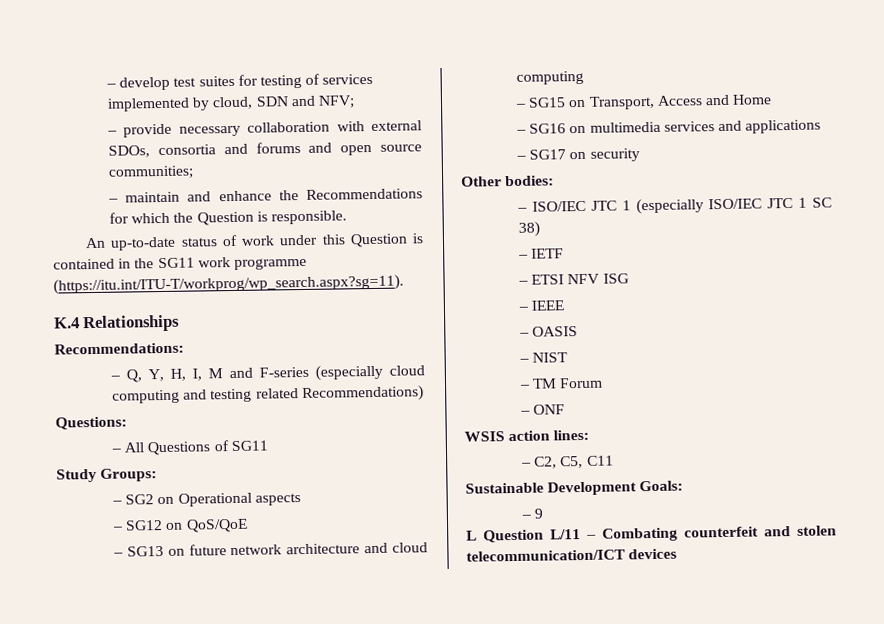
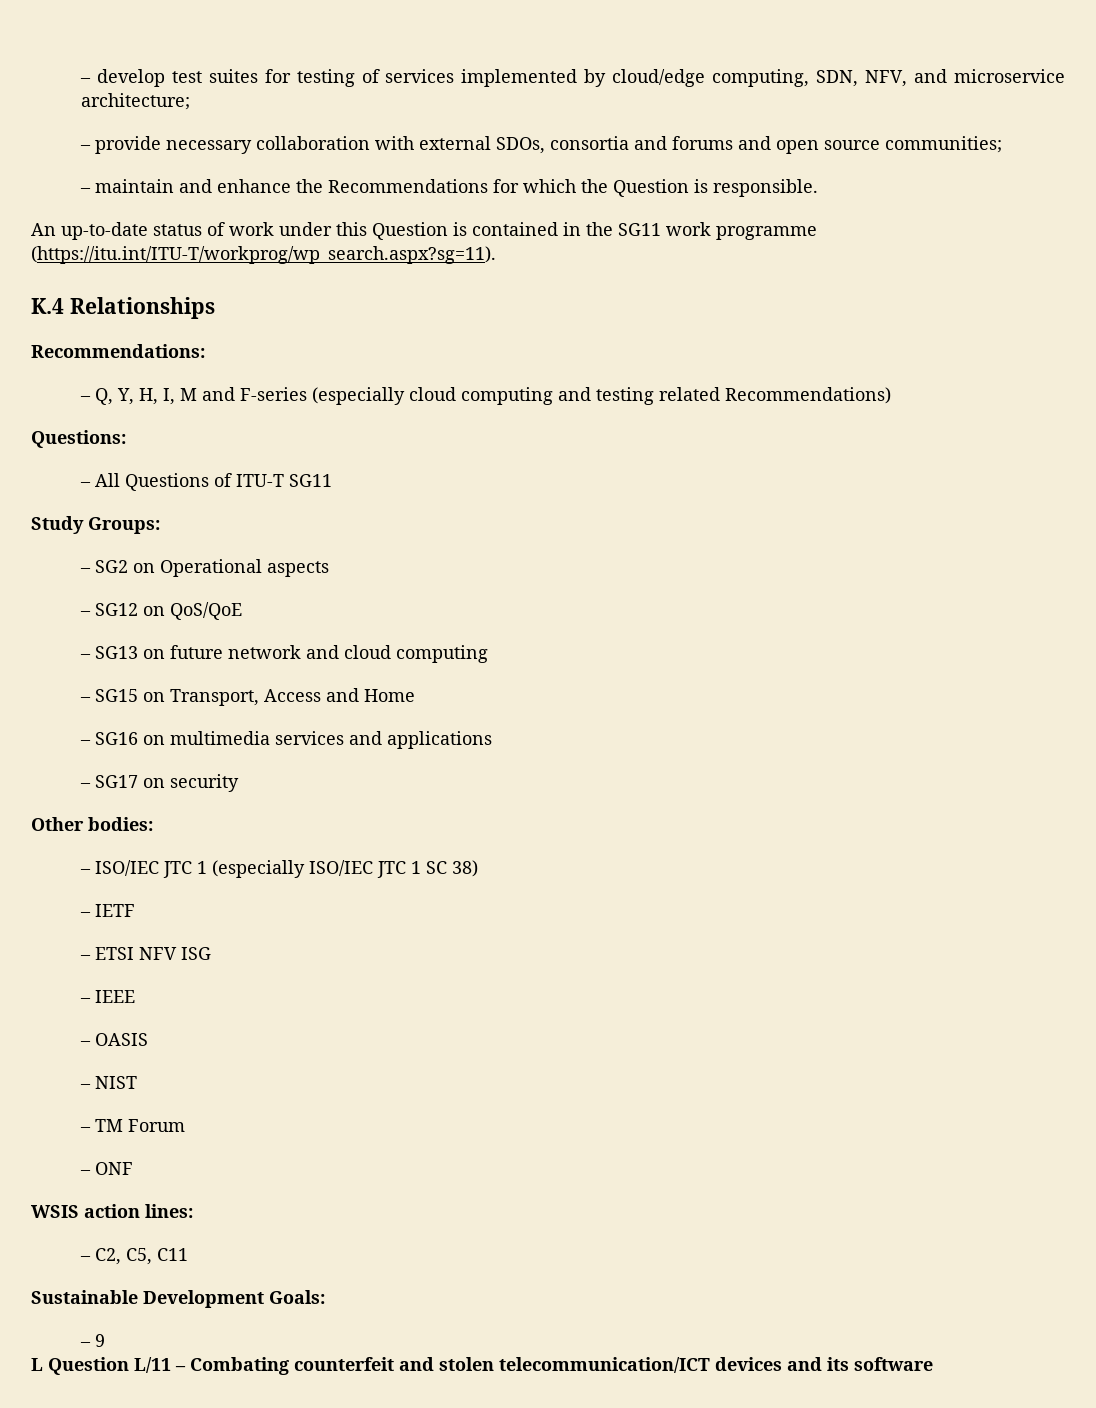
[212,95,356,110] cloud, SDN and NFV; -> [612,69,1065,87] [80,93,190,110] cloud/edge computing, SDN, NFV, and microservice architecture;
(229, 446) none -> [235,474,284,487] ITU-T
[286,543,361,555] architecture -> (301, 652) none
(678, 554) none -> [787,1357,933,1371] and its software

